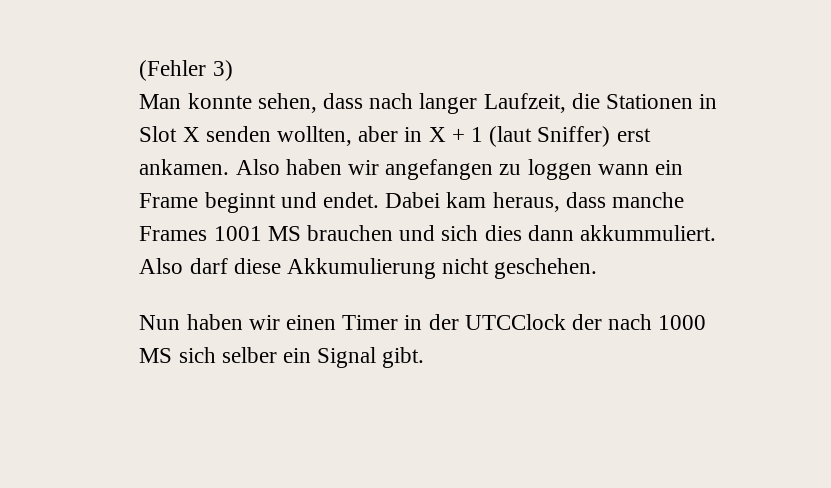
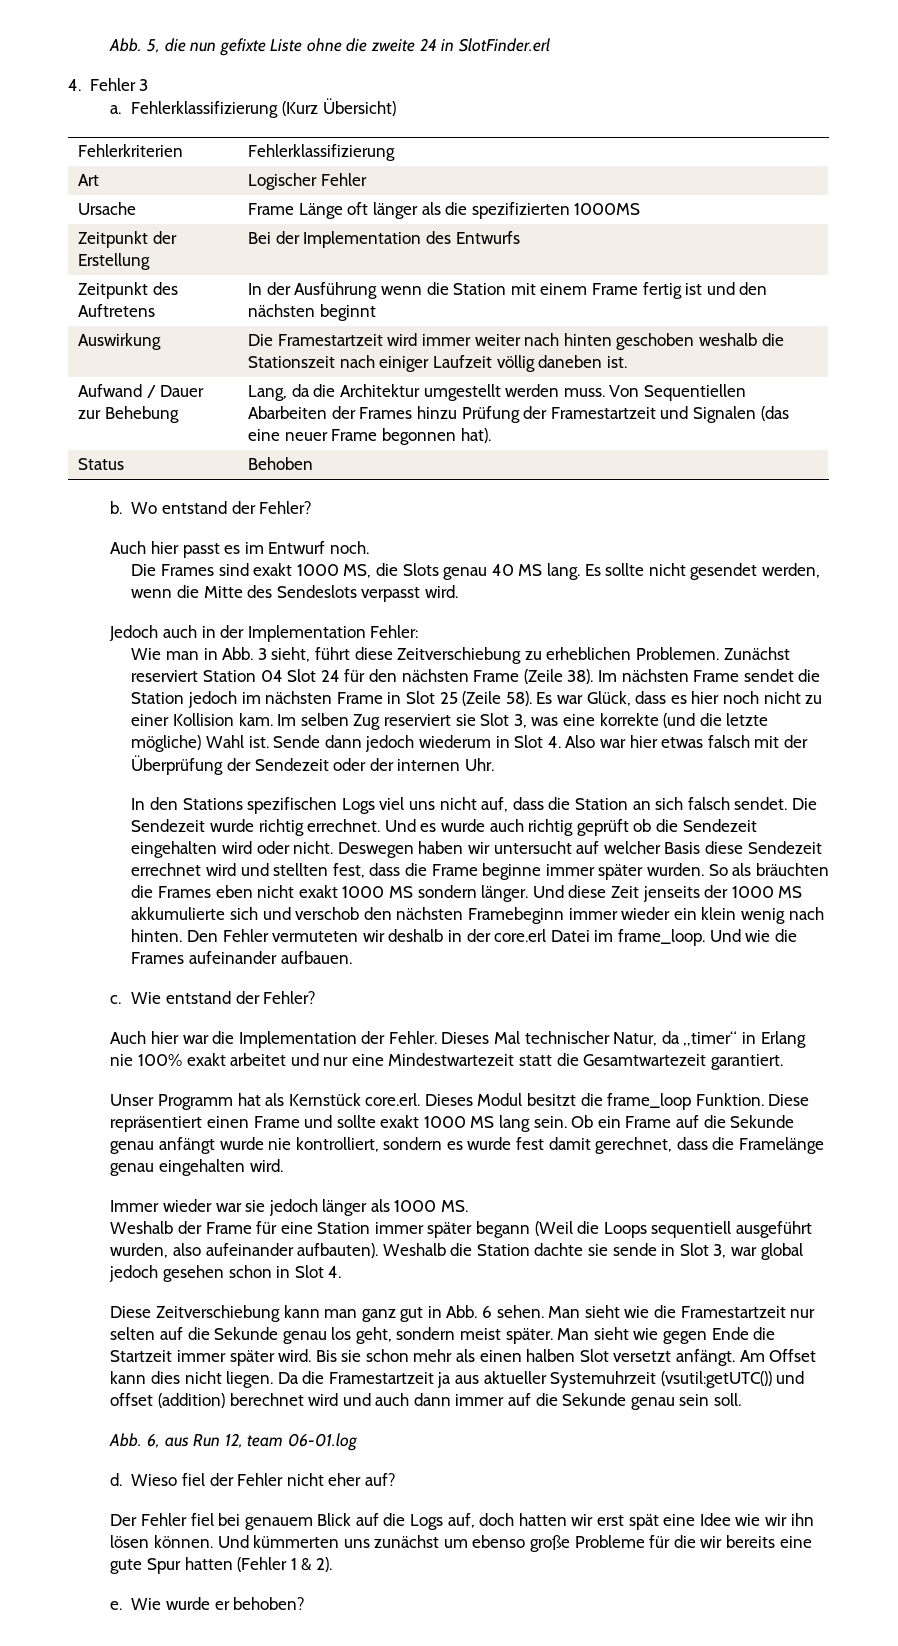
[139,60,233,81] [139,93,718,114] [139,126,651,147] [139,159,683,180] [139,192,684,213] [139,225,716,241] [139,258,598,279] [139,314,707,330] [139,347,425,368] (Fehler 3) // Man konnte sehen, dass nach langer Laufzeit, die Stationen in Slot X senden wollten, aber in X + 1 (laut Sniffer) erst ankamen. Also haben wir angefangen zu loggen wann ein Frame beginnt und endet. Dabei kam heraus, dass manche Frames 1001 MS brauchen und sich dies dann akkummuliert. Also darf diese Akkumulierung nicht geschehen. // Nun haben wir einen Timer in der UTCClock der nach 1000 MS sich selber ein Signal gibt. -> [109,38,550,56] [68,78,149,91] [110,98,396,118] [78,144,184,157] [248,144,396,161] [78,174,100,186] [248,173,367,190] [78,202,137,215] [248,202,641,219] [78,231,177,248] [78,253,151,270] [248,231,520,248] [78,282,178,299] [78,304,156,317] [248,282,768,299] [248,304,376,321] [78,333,162,350] [248,333,784,350] [248,355,627,372] [78,384,205,398] [78,406,179,423] [248,384,746,401] [248,406,789,423] [248,428,491,445] [78,458,125,470] [248,457,314,470] [110,501,313,514] [110,541,369,558] [131,563,820,580] [131,585,459,602] [109,625,419,642] [131,647,790,664] [131,669,821,684] [131,691,823,708] [131,713,769,730] [131,735,808,752] [131,755,495,775] [131,797,817,814] [131,819,757,836] [131,841,822,858] [131,863,829,880] [131,885,803,902] [131,907,824,924] [131,929,797,946] [131,951,352,964] [110,991,317,1004] [110,1031,806,1048] [110,1053,783,1070] [110,1093,810,1110] [110,1115,795,1132] [110,1137,824,1154] [110,1159,283,1176] [110,1199,469,1216] [110,1221,812,1238] [110,1243,803,1260] [109,1265,342,1282] [110,1305,816,1322] [110,1327,776,1344] [110,1349,817,1366] [110,1371,805,1388] [110,1393,741,1410] [109,1433,358,1451] [110,1473,397,1486] [110,1513,814,1530] [110,1535,812,1552] [110,1557,332,1574] [110,1597,306,1610] Abb. 5, die nun gefixte Liste ohne die zweite 24 in SlotFinder.erl // 4. Fehler 3 // a. Fehlerklassifizierung (Kurz Übersicht) // Fehlerkriterien | Fehlerklassifizierung // Art | Logischer Fehler // Ursache | Frame Länge oft länger als die spezifizierten 1000MS // Zeitpunkt der Erstellung | Bei der Implementation des Entwurfs // Zeitpunkt des Auftretens | In der Ausführung wenn die Station mit einem Frame fertig ist und den nächsten beginnt // Auswirkung | Die Framestartzeit wird immer weiter nach hinten geschoben weshalb die Stationszeit nach einiger Laufzeit völlig daneben ist. // Aufwand / Dauer zur Behebung | Lang, da die Architektur umgestellt werden muss. Von Sequentiellen Abarbeiten der Frames hinzu Prüfung der Framestartzeit und Signalen (das eine neuer Frame begonnen hat). // Status | Behoben // b. Wo entstand der Fehler? // Auch hier passt es im Entwurf noch. // Die Frames sind exakt 1000 MS, die Slots genau 40 MS lang. Es sollte nicht gesendet werden, wenn die Mitte des Sendeslots verpasst wird. // Jedoch auch in der Implementation Fehler: // Wie man in Abb. 3 sieht, führt diese Zeitverschiebung zu erheblichen Problemen. Zunächst reserviert Station 04 Slot 24 für den nächsten Frame (Zeile 38). Im nächsten Frame sendet die Station jedoch im nächsten Frame in Slot 25 (Zeile 58). Es war Glück, dass es hier noch nicht zu einer Kollision kam. Im selben Zug reserviert sie Slot 3, was eine korrekte (und die letzte mögliche) Wahl ist. Sende dann jedoch wiederum in Slot 4. Also war hier etwas falsch mit der Überprüfung der Sendezeit oder der internen Uhr. // In den Stations spezifischen Logs viel uns nicht auf, dass die Station an sich falsch sendet. Die Sendezeit wurde richtig errechnet. Und es wurde auch richtig geprüft ob die Sendezeit eingehalten wird oder nicht. Deswegen haben wir untersucht auf welcher Basis diese Sendezeit errechnet wird und stellten fest, dass die Frame beginne immer später wurden. So als bräuchten die Frames eben nicht exakt 1000 MS sondern länger. Und diese Zeit jenseits der 1000 MS akkumulierte sich und verschob den nächsten Framebeginn immer wieder ein klein wenig nach hinten. Den Fehler vermuteten wir deshalb in der core.erl Datei im frame_loop. Und wie die Frames aufeinander aufbauen. // c. Wie entstand der Fehler? // Auch hier war die Implementation der Fehler. Dieses Mal technischer Natur, da „timer“ in Erlang nie 100% exakt arbeitet und nur eine Mindestwartezeit statt die Gesamtwartezeit garantiert. // Unser Programm hat als Kernstück core.erl. Dieses Modul besitzt die frame_loop Funktion. Diese repräsentiert einen Frame und sollte exakt 1000 MS lang sein. Ob ein Frame auf die Sekunde genau anfängt wurde nie kontrolliert, sondern es wurde fest damit gerechnet, dass die Framelänge genau eingehalten wird. // Immer wieder war sie jedoch länger als 1000 MS. // Weshalb der Frame für eine Station immer später begann (Weil die Loops sequentiell ausgeführt wurden, also aufeinander aufbauten). Weshalb die Station dachte sie sende in Slot 3, war global jedoch gesehen schon in Slot 4. // Diese Zeitverschiebung kann man ganz gut in Abb. 6 sehen. Man sieht wie die Framestartzeit nur selten auf die Sekunde genau los geht, sondern meist später. Man sieht wie gegen Ende die Startzeit immer später wird. Bis sie schon mehr als einen halben Slot versetzt anfängt. Am Offset kann dies nicht liegen. Da die Framestartzeit ja aus aktueller Systemuhrzeit (vsutil:getUTC()) und offset (addition) berechnet wird und auch dann immer auf die Sekunde genau sein soll. // Abb. 6, aus Run 12, team 06-01.log // d. Wieso fiel der Fehler nicht eher auf? // Der Fehler fiel bei genauem Blick auf die Logs auf, doch hatten wir erst spät eine Idee wie wir ihn lösen können. Und kümmerten uns zunächst um ebenso große Probleme für die wir bereits eine gute Spur hatten (Fehler 1 & 2). // e. Wie wurde er behoben?

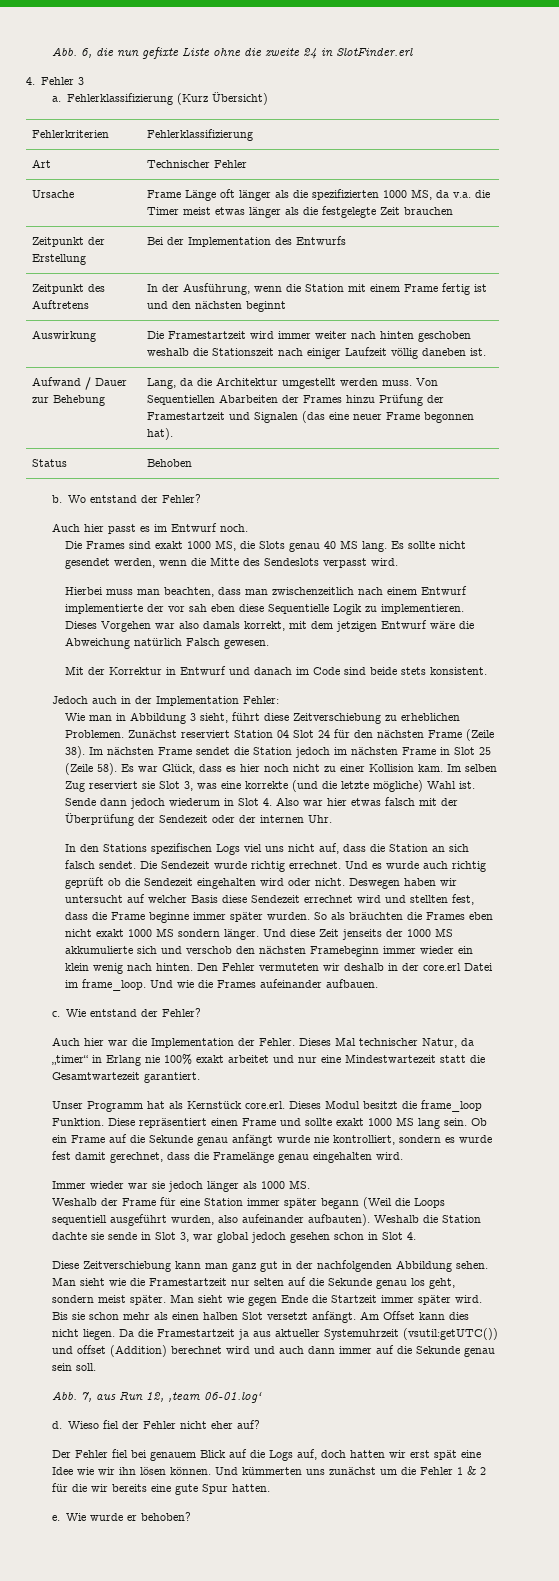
[109,38,160,53] Abb. 5, -> [51,47,92,58] Abb. 6,
[248,173,318,190] Logischer -> [147,160,211,168] Technischer
[574,203,641,215] 1000MS -> [383,189,491,200] [147,206,454,218] 1000 MS, da v.a. die Timer meist etwas länger als die festgelegte Zeit brauchen
[294,282,378,299] Ausführung -> [183,283,251,295] Ausführung,
(459, 591) none -> [64,586,467,597] [64,604,464,615] [64,620,474,632] [64,637,269,649] [64,666,487,675] // Hierbei muss man beachten, dass man zwischenzeitlich nach einem Entwurf implementierte der vor sah eben diese Sequentielle Logik zu implementieren. Dieses Vorgehen war also damals korrekt, mit dem jetzigen Entwurf wäre die Abweichung natürlich Falsch gewesen. // Mit der Korrektur in Entwurf und danach im Code sind beide stets konsistent.
[222,647,254,660] Abb. -> [129,712,186,724] Abbildung
[446,1305,493,1318] Abb. 6 -> [295,1260,452,1272] der nachfolgenden Abbildung
[157,1393,225,1408] (addition) -> [109,1345,167,1357] (Addition)
[146,1434,160,1448] 6, -> [80,1392,92,1402] 7,
[247,1433,358,1451] team 06-01.log -> [167,1392,262,1403] ‚team 06-01.log‘
[472,1535,645,1552] ebenso große Probleme -> [400,1466,486,1475] die Fehler 1 & 2
[184,1557,332,1572] hatten (Fehler 1 & 2). -> [231,1484,270,1492] hatten.

